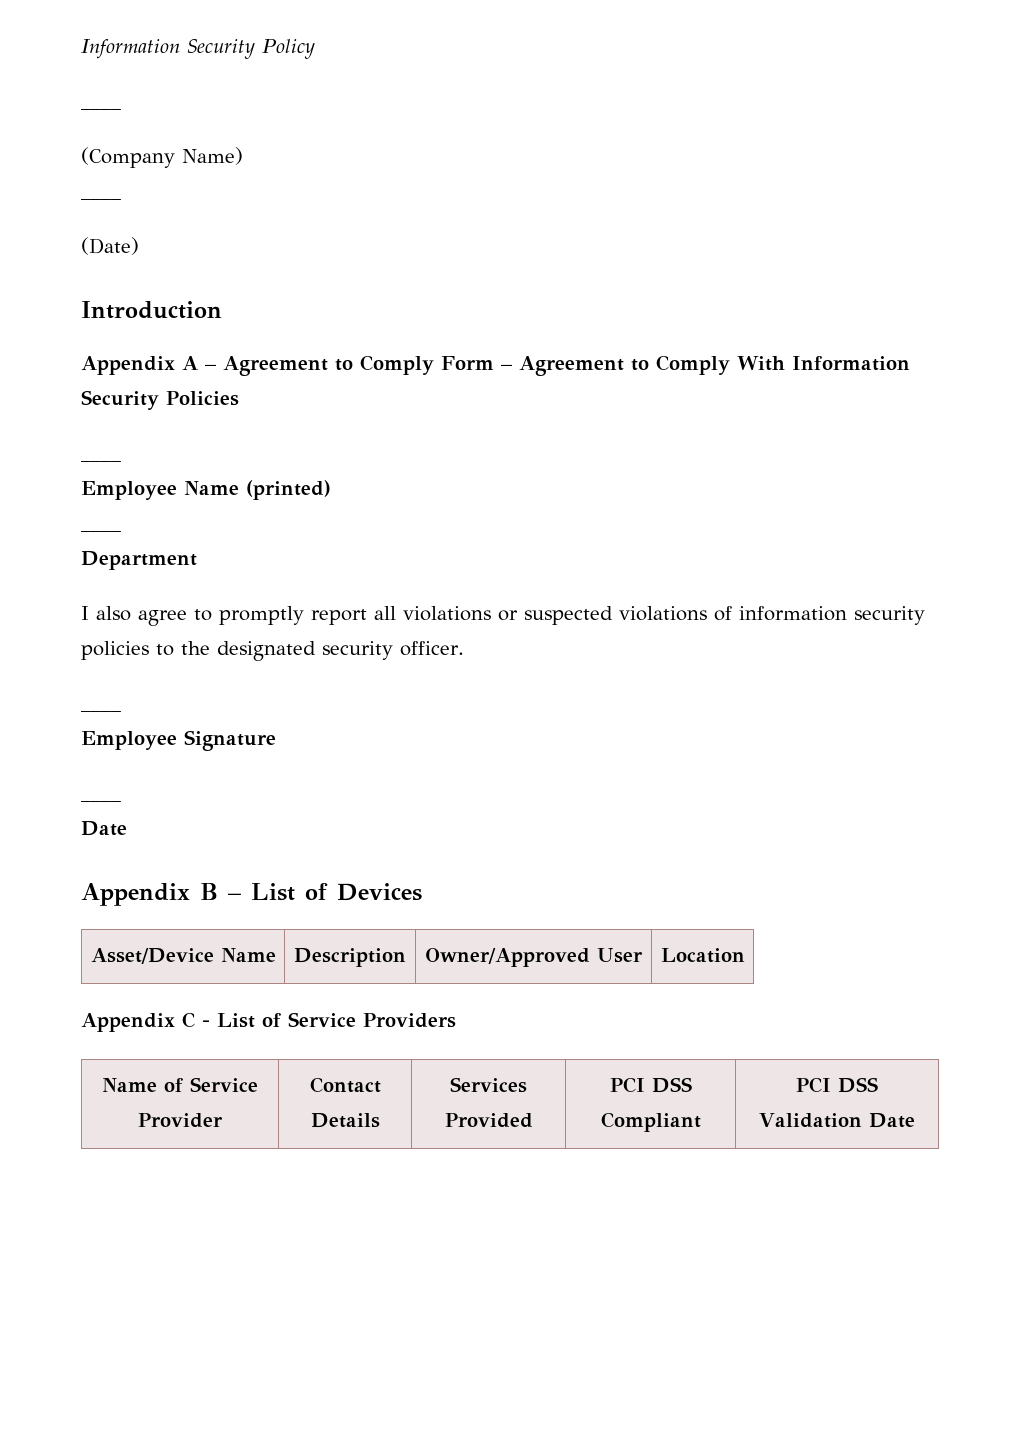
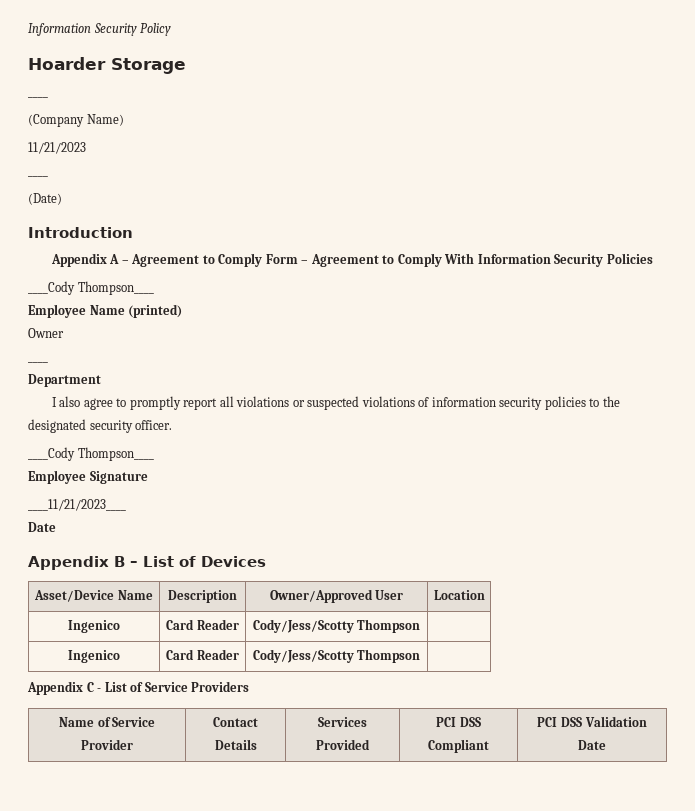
(315, 49) none -> [28,57,186,74] // Hoarder Storage
(243, 156) none -> [28,142,86,154] // 11/21/2023
[81,460,121,462] ____ -> [28,281,154,295] ____Cody Thompson____
(331, 490) none -> [28,328,64,338] // Owner
[81,710,121,712] ____ -> [28,447,154,461] ____Cody Thompson____
[81,800,121,802] ____ -> [28,499,126,511] ____11/21/2023____
(745, 955) none -> [68,620,120,633] [166,619,239,630] [252,619,421,633] [68,650,120,663] [166,649,239,660] [252,649,421,663] // Ingenico | Card Reader | Cody/Jess/Scotty Thompson | // Ingenico | Card Reader | Cody/Jess/Scotty Thompson |

